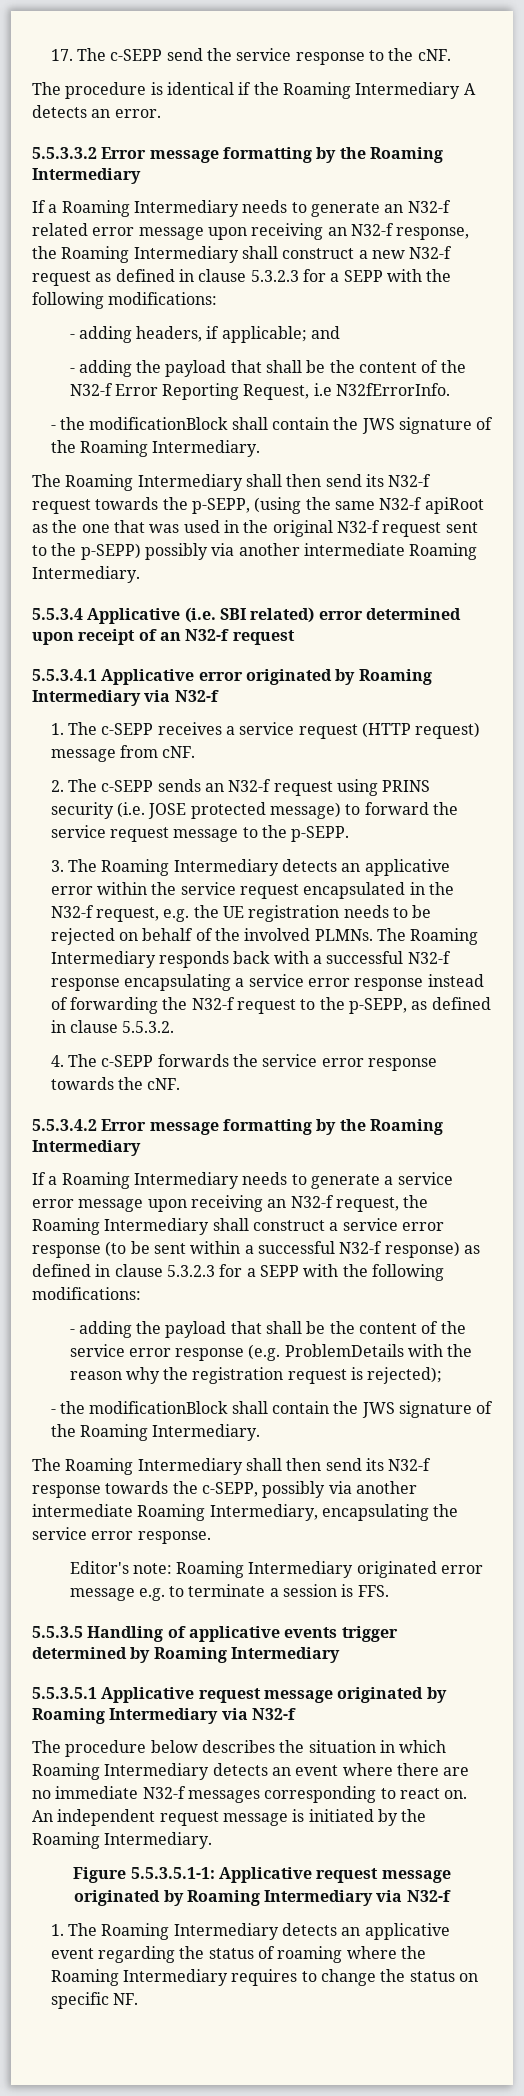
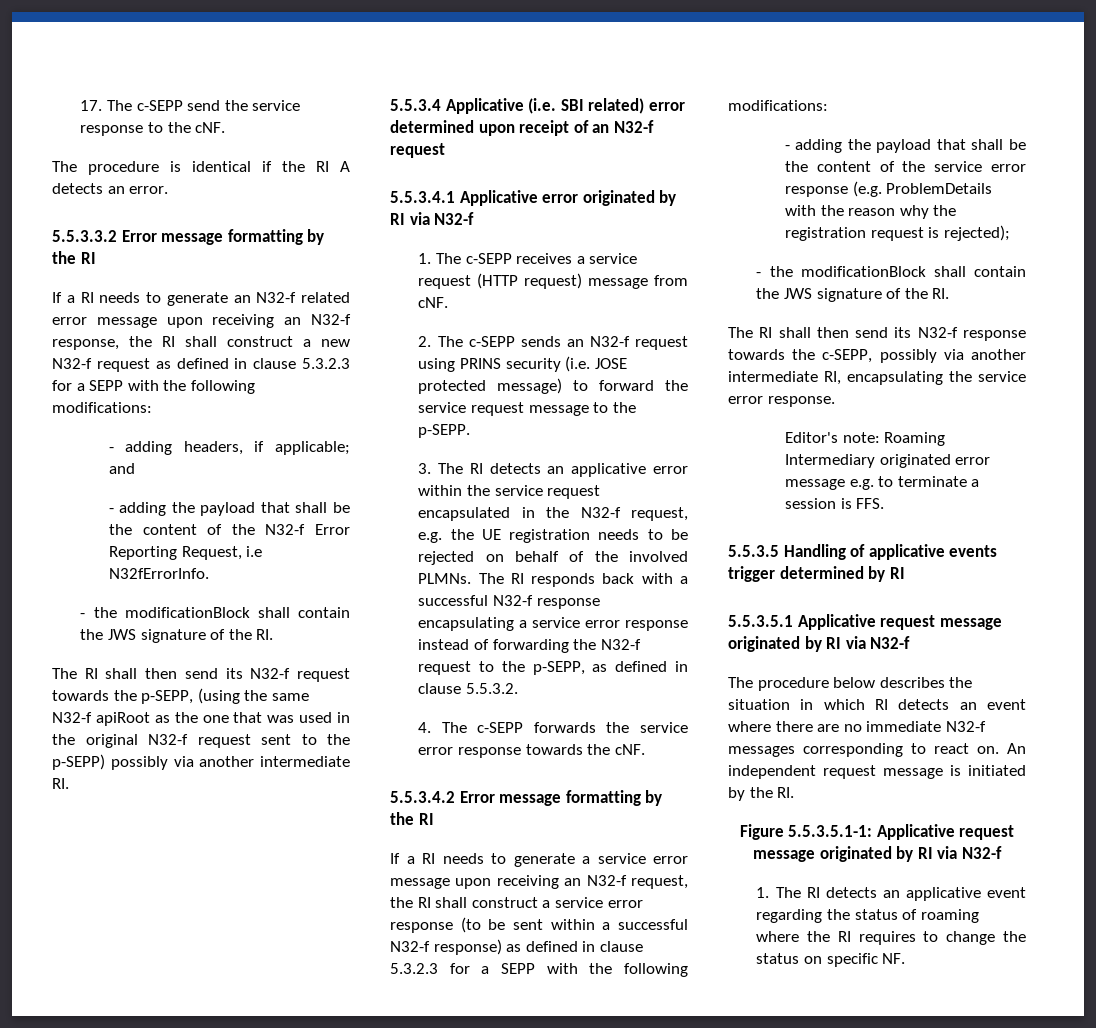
[282,82,461,99] Roaming Intermediary -> [316,161,329,172] RI
[369,147,443,163] [32,168,141,184] [32,200,239,217] Roaming Intermediary // If a Roaming Intermediary -> [80,252,96,264] [52,292,94,303] RI // If a RI
[61,246,239,263] Roaming Intermediary -> [162,336,175,347] RI
[80,440,261,457] [32,474,243,491] Roaming Intermediary. // The Roaming Intermediary -> [256,629,274,640] [52,668,98,679] RI. // The RI
[409,543,478,560] [32,566,140,583] Roaming Intermediary. -> [52,778,69,789] RI.
[358,669,432,685] [32,690,141,706] Roaming Intermediary -> [390,213,405,225] RI
[101,859,279,876] Roaming Intermediary -> [469,463,483,474] RI
[410,928,479,945] [50,951,156,968] Roaming Intermediary -> [510,573,524,584] RI
[369,1119,443,1135] [32,1140,141,1156] [32,1172,239,1189] Roaming Intermediary // If a Roaming Intermediary -> [418,813,434,825] [390,853,435,864] RI // If a RI
[32,1218,210,1235] Roaming Intermediary -> [417,897,431,908] RI
[80,1424,261,1441] [32,1458,243,1475] Roaming Intermediary. // The Roaming Intermediary -> [932,288,950,299] [728,327,773,338] RI. // The RI
[137,1504,318,1521] Roaming Intermediary, -> [824,371,841,385] RI,
[153,1647,340,1663] Roaming Intermediary -> [889,567,905,579] RI
[32,1708,219,1724] Roaming Intermediary -> [826,637,842,649] RI
[32,1763,210,1780] Roaming Intermediary -> [875,699,888,710] RI
[32,1832,213,1849] Roaming Intermediary. -> [777,787,795,798] RI.
[186,1890,451,1906] [50,1923,279,1940] Roaming Intermediary via N32-f // 1. The Roaming Intermediary -> [917,846,1002,859] [756,887,820,898] RI via N32-f // 1. The RI
[50,1969,229,1986] Roaming Intermediary -> [837,931,851,942] RI

